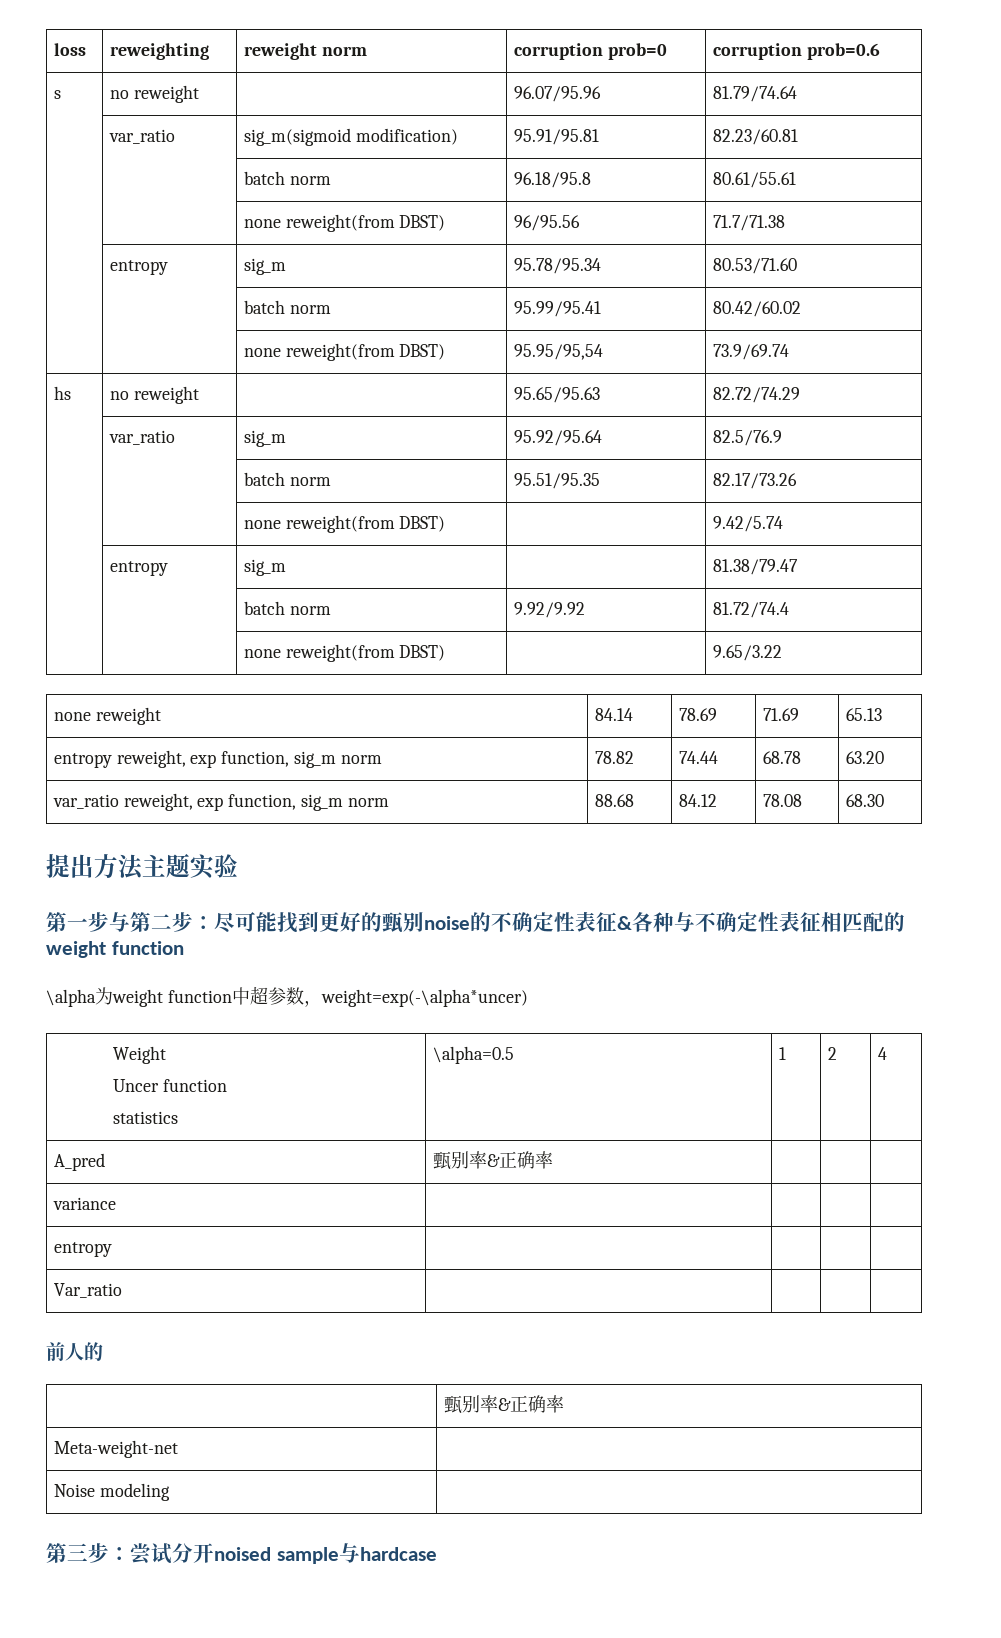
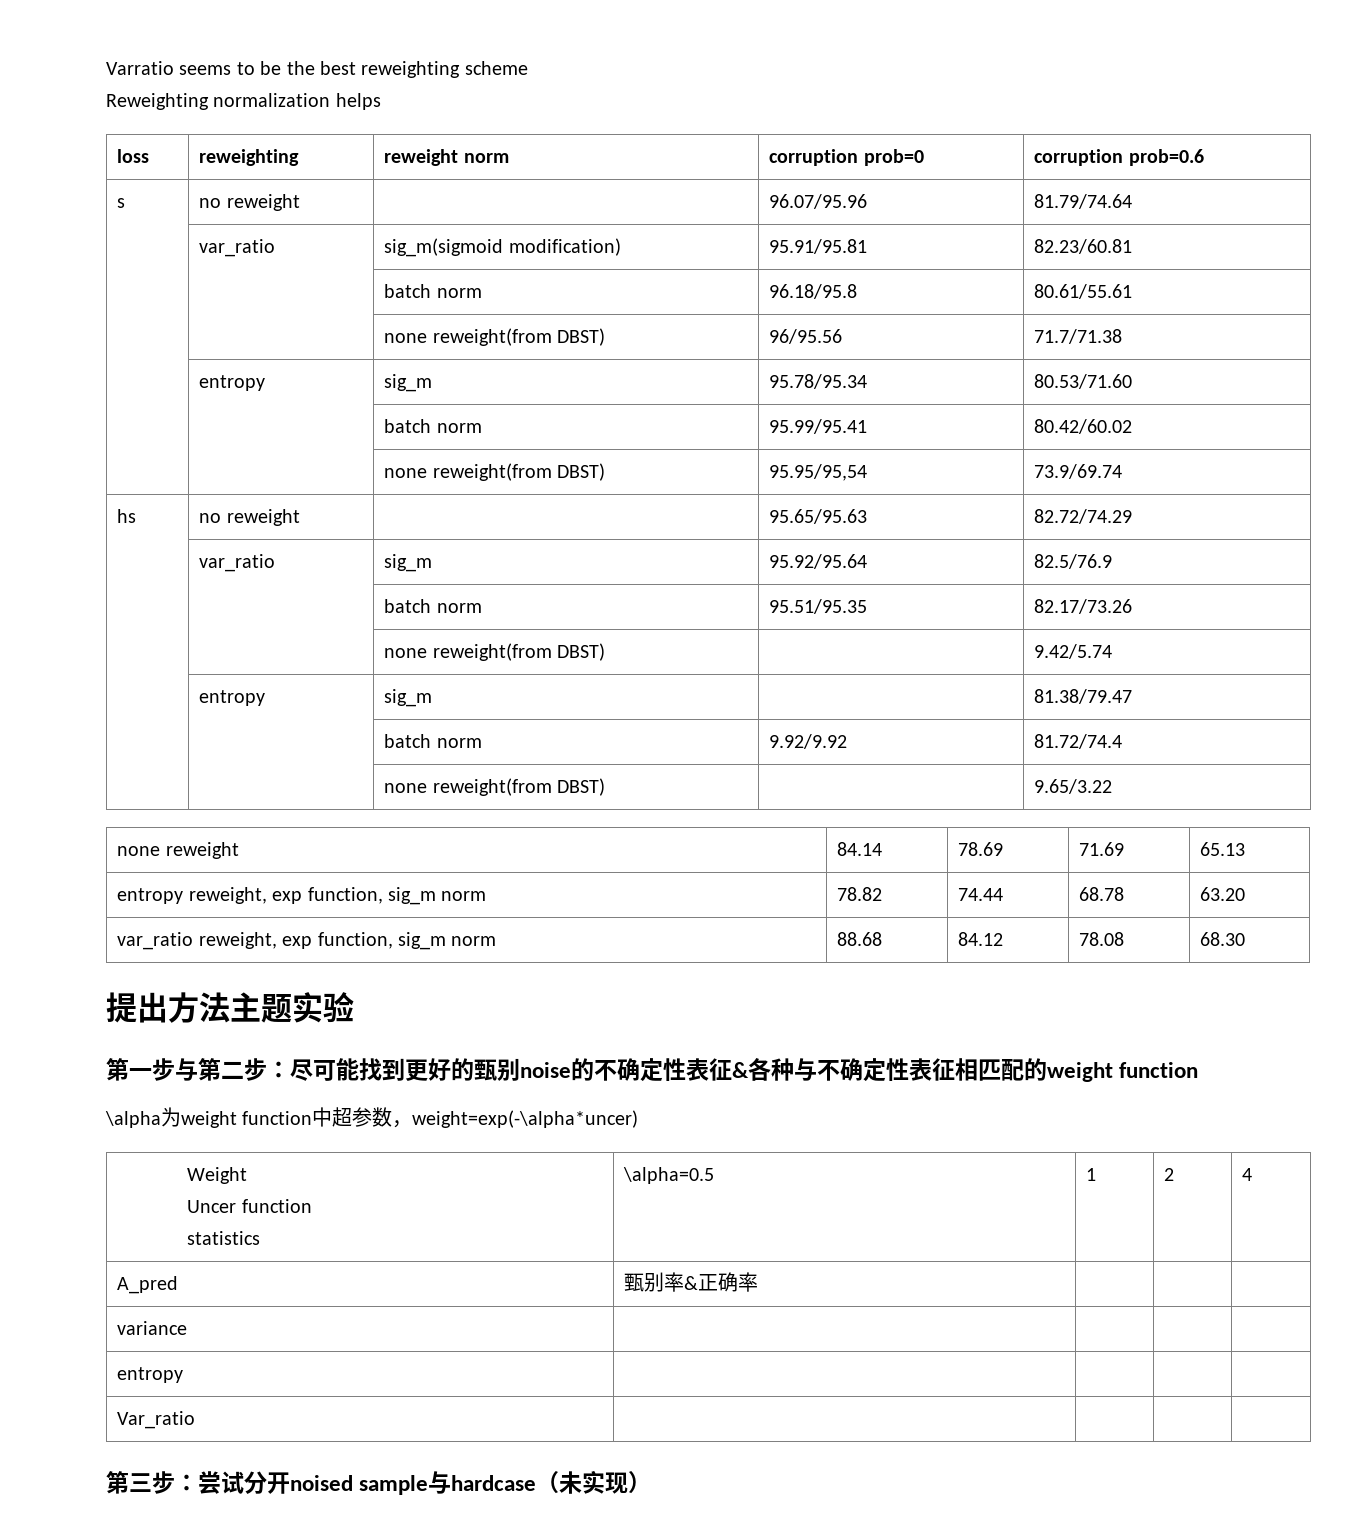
(53, 49) none -> [106,61,528,78] [106,93,381,110] Varratio seems to be the best reweighting scheme // Reweighting normalization helps //
[46,1342,103,1361] [443,1395,564,1414] [53,1440,178,1458] [53,1483,170,1501] // 前人的 // | 甄别率&正确率 // Meta-weight-net | // Noise modeling | -> (196, 1420) none
(437, 1554) none -> [536,1470,652,1494] （未实现）

